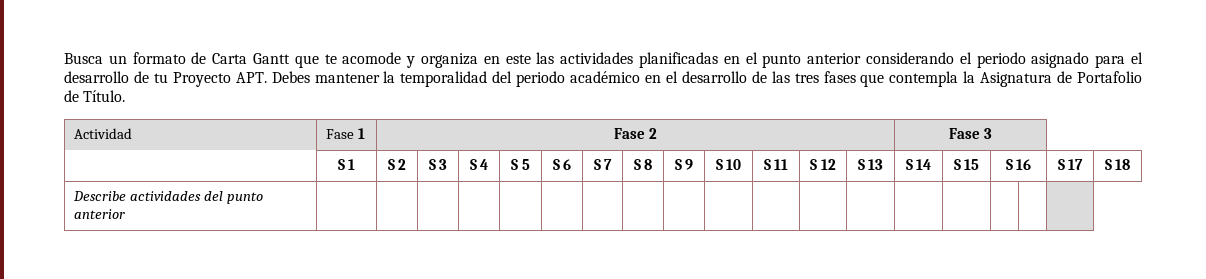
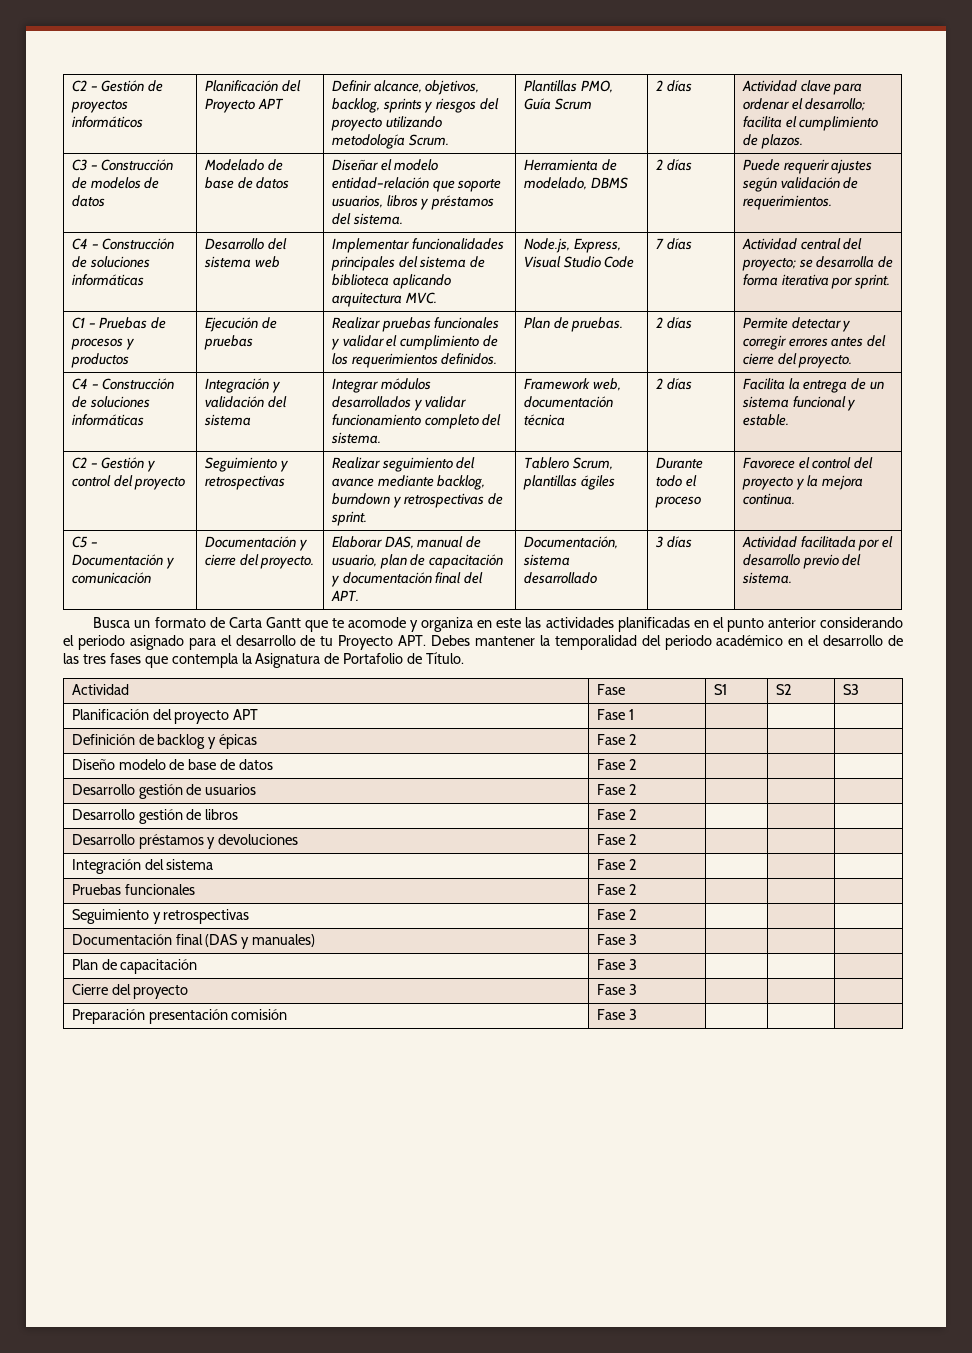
(64, 58) none -> [71,80,164,92] [70,100,128,113] [71,116,143,128] [204,80,301,92] [204,98,284,113] [331,80,480,95] [331,98,500,113] [330,116,442,131] [331,134,449,149] [523,80,613,93] [523,98,592,110] [655,80,692,92] [741,80,863,95] [742,98,866,111] [742,116,879,131] [742,134,803,149] [71,159,174,171] [71,177,160,189] [71,195,105,207] [203,159,283,171] [204,177,290,189] [331,159,439,171] [331,177,502,192] [331,195,495,210] [331,213,403,225] [523,159,617,171] [523,177,628,190] [655,159,692,171] [742,159,873,174] [741,177,859,192] [742,195,832,210] [71,238,175,250] [71,256,150,268] [71,274,144,286] [204,238,287,250] [203,256,280,268] [331,238,504,253] [330,256,486,271] [331,274,451,289] [331,292,437,307] [523,238,621,253] [523,256,635,268] [655,238,692,250] [741,238,863,250] [741,256,894,271] [742,274,891,289] [71,317,167,329] [70,338,135,350] [70,353,129,368] [204,317,277,332] [203,335,253,350] [331,317,500,332] [330,335,499,350] [331,353,498,368] [523,317,624,332] [655,317,692,329] [742,317,852,332] [742,335,887,350] [742,353,853,368] [71,378,175,390] [71,396,150,408] [71,414,144,426] [204,378,281,393] [204,396,287,408] [203,414,251,426] [331,378,431,393] [331,396,467,411] [331,414,502,429] [330,432,381,444] [523,378,621,391] [523,396,613,408] [523,414,565,426] [655,378,692,390] [742,378,885,393] [741,396,857,411] [742,414,789,426] [71,457,157,472] [71,475,186,490] [204,457,289,472] [204,475,285,490] [331,457,476,472] [331,475,486,490] [331,493,504,508] [330,511,367,526] [523,457,613,470] [522,475,615,490] [655,457,703,469] [655,475,697,487] [654,496,701,508] [742,457,874,469] [741,475,864,490] [742,493,795,505] [71,536,98,548] [71,554,175,569] [71,572,151,584] [204,536,308,551] [204,554,315,569] [331,536,482,549] [331,554,504,569] [330,572,484,587] [330,590,359,601] [523,536,618,549] [522,554,570,566] [523,572,597,584] [654,536,692,548] [741,536,894,551] [742,554,862,569] [741,572,792,584] C2 – Gestión de proyectos informáticos | Planificación del Proyecto APT | Definir alcance, objetivos, backlog, sprints y riesgos del proyecto utilizando metodología Scrum. | Plantillas PMO, Guía Scrum | 2 días | Actividad clave para ordenar el desarrollo; facilita el cumplimiento de plazos. // C3 – Construcción de modelos de datos | Modelado de base de datos | Diseñar el modelo entidad–relación que soporte usuarios, libros y préstamos del sistema. | Herramienta de modelado, DBMS | 2 días | Puede requerir ajustes según validación de requerimientos. // C4 – Construcción de soluciones informáticas | Desarrollo del sistema web | Implementar funcionalidades principales del sistema de biblioteca aplicando arquitectura MVC. | Node.js, Express, Visual Studio Code | 7 días | Actividad central del proyecto; se desarrolla de forma iterativa por sprint. // C1 – Pruebas de procesos y productos | Ejecución de pruebas | Realizar pruebas funcionales y validar el cumplimiento de los requerimientos definidos. | Plan de pruebas. | 2 días | Permite detectar y corregir errores antes del cierre del proyecto. // C4 – Construcción de soluciones informáticas | Integración y validación del sistema | Integrar módulos desarrollados y validar funcionamiento completo del sistema. | Framework web, documentación técnica | 2 días | Facilita la entrega de un sistema funcional y estable. // C2 – Gestión y control del proyecto | Seguimiento y retrospectivas | Realizar seguimiento del avance mediante backlog, burndown y retrospectivas de sprint. | Tablero Scrum, plantillas ágiles | Durante todo el proceso | Favorece el control del proyecto y la mejora continua. // C5 – Documentación y comunicación | Documentación y cierre del proyecto. | Elaborar DAS, manual de usuario, plan de capacitación y documentación final del APT. | Documentación, sistema desarrollado | 3 días | Actividad facilitada por el desarrollo previo del sistema. //
[357,128,365,139] [614,128,657,139] [949,128,992,139] [337,159,356,170] [387,159,407,170] [428,159,448,170] [469,159,489,170] [511,159,530,170] [552,159,572,170] [593,159,613,170] [633,159,653,170] [674,159,694,170] [715,159,742,170] [763,159,789,170] [810,159,836,170] [857,159,884,170] [905,159,932,170] [953,159,980,170] [1005,159,1032,170] [1057,159,1084,170] [1104,159,1131,170] [73,191,263,204] [74,209,126,219] 1 | Fase 2 | Fase 3 // | S 1 | S 2 | S 3 | S 4 | S 5 | S 6 | S 7 | S 8 | S 9 | S 10 | S 11 | S 12 | S 13 | S 14 | S 15 | S 16 | S 17 | S 18 // Describe actividades del punto anterior | | | | | | | | | | | | | | | -> [713,684,727,695] [775,684,792,695] [842,684,859,695] [71,709,259,724] [596,709,634,720] [71,734,258,749] [596,734,637,745] [71,759,274,770] [596,759,637,770] [71,784,257,799] [596,784,637,795] [71,809,239,824] [596,809,637,820] [71,834,299,849] [596,834,637,845] [71,859,214,874] [596,859,637,870] [71,884,195,895] [596,884,637,895] [71,909,250,924] [596,909,637,920] [71,934,316,949] [596,934,637,945] [71,959,198,974] [596,959,637,970] [71,984,189,999] [596,984,637,995] [71,1009,288,1024] [596,1009,637,1020] | S1 | S2 | S3 // Planificación del proyecto APT | Fase 1 | | | // Definición de backlog y épicas | Fase 2 | | | // Diseño modelo de base de datos | Fase 2 | | | // Desarrollo gestión de usuarios | Fase 2 | | | // Desarrollo gestión de libros | Fase 2 | | | // Desarrollo préstamos y devoluciones | Fase 2 | | | // Integración del sistema | Fase 2 | | | // Pruebas funcionales | Fase 2 | | | // Seguimiento y retrospectivas | Fase 2 | | | // Documentación final (DAS y manuales) | Fase 3 | | | // Plan de capacitación | Fase 3 | | | // Cierre del proyecto | Fase 3 | | | // Preparación presentación comisión | Fase 3

